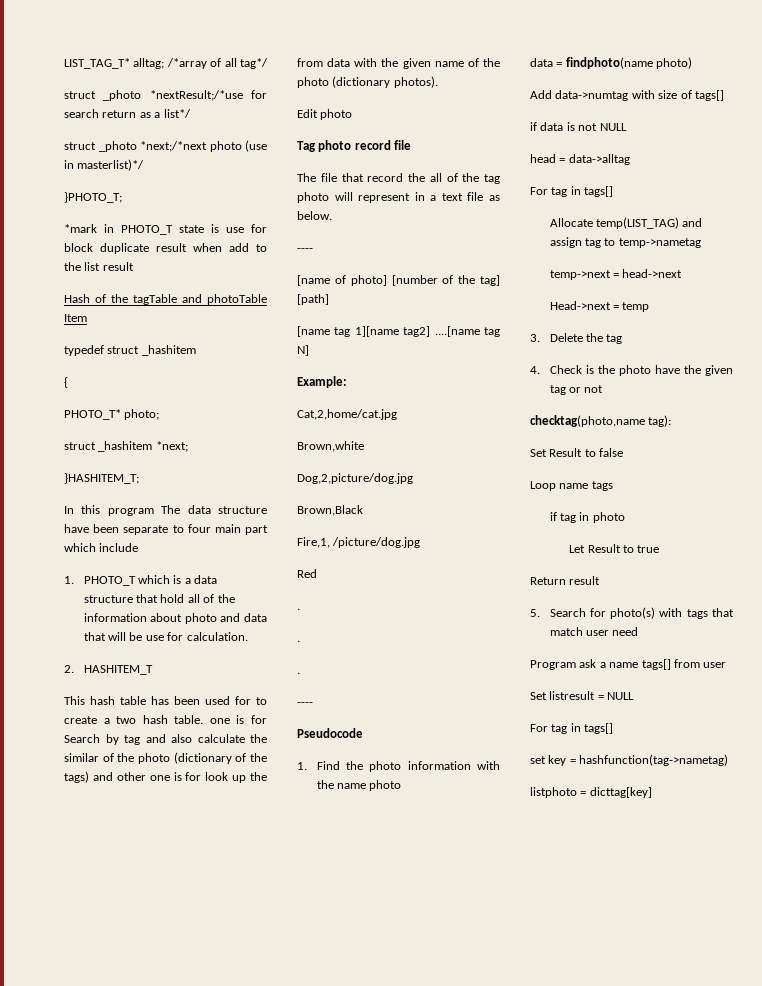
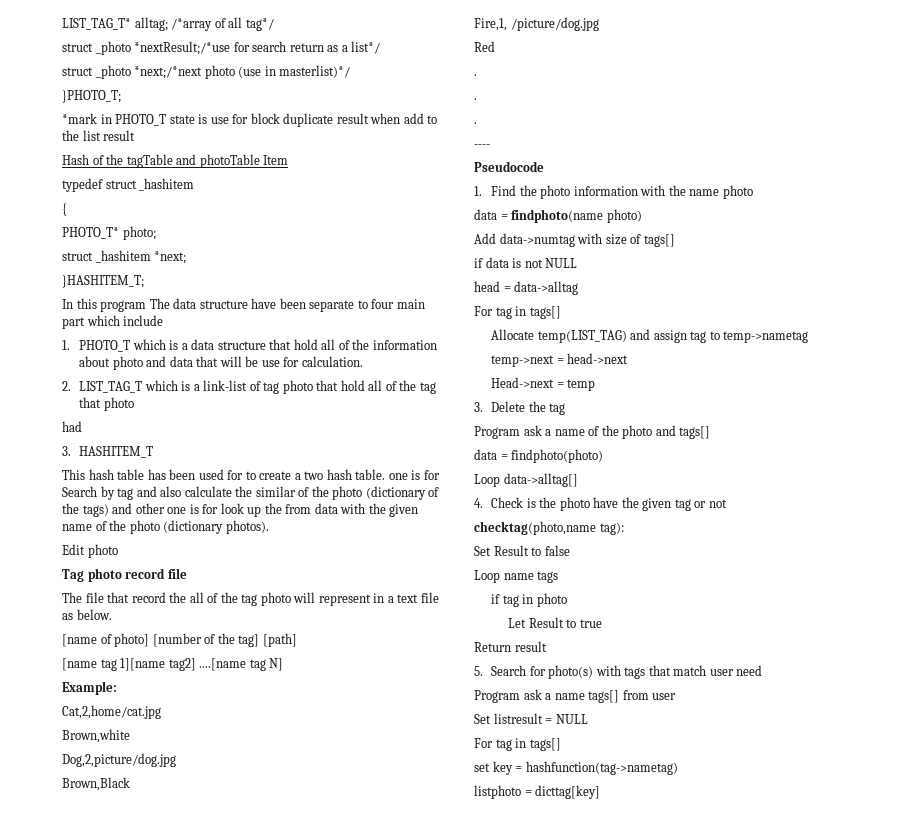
(74, 669) none -> [79,380,436,394] [79,397,134,411] [62,421,82,432] [62,446,71,456] LIST_TAG_T which is a link-list of tag photo that hold all of the tag that photo // had // 3.
[297,248,313,252] // ---- -> (112, 614) none
(623, 339) none -> [474,425,711,439] [474,449,604,463] [474,473,578,487] // Program ask a name of the photo and tags[] // data = findphoto(photo) // Loop data->alltag[]

